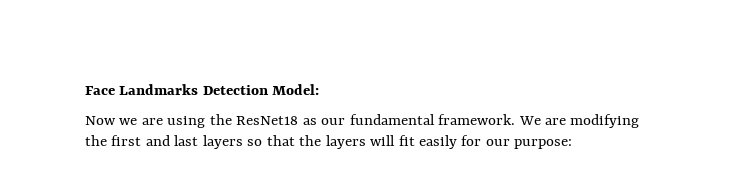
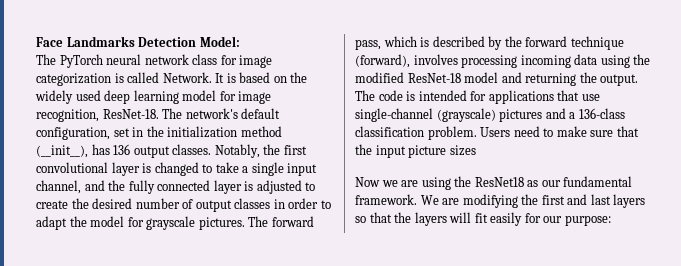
(320, 89) none -> [36,54,273,68] [36,72,308,86] [35,90,272,104] [36,108,281,122] [36,126,282,140] [36,144,307,158] [36,162,318,176] [36,180,316,194] [36,198,331,212] [36,216,314,230] [355,36,624,50] [355,54,651,68] [355,72,639,86] [355,90,600,104] [355,108,625,122] [355,126,639,140] [355,144,476,158] // The PyTorch neural network class for image categorization is called Network. It is based on the widely used deep learning model for image recognition, ResNet-18. The network's default configuration, set in the initialization method (__init__), has 136 output classes. Notably, the first convolutional layer is changed to take a single input channel, and the fully connected layer is adjusted to create the desired number of output classes in order to adapt the model for grayscale pictures. The forward pass, which is described by the forward technique (forward), involves processing incoming data using the modified ResNet-18 model and returning the output. The code is intended for applications that use single-channel (grayscale) pictures and a 136-class classification problem. Users need to make sure that the input picture sizes

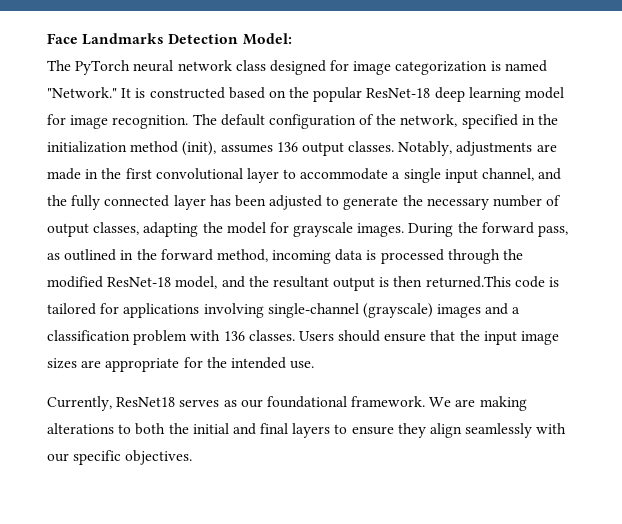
(218, 59) none -> [269,60,326,75] designed
[127,72,212,83] called Network. -> [504,60,547,72] [47,87,117,98] named "Network."
(236, 78) none -> [149,87,225,99] constructed
[35,90,101,104] widely used -> [313,87,431,102] popular ResNet-18
[36,108,281,122] [36,127,130,140] recognition, ResNet-18. The network's default configuration, set -> [112,114,518,129] recognition. The default configuration of the network, specified
[36,144,110,158] (__init__), has -> [182,141,273,156] (init), assumes
[263,144,307,155] [36,162,239,176] the first convolutional layer is changed to take -> [456,141,557,156] [47,168,389,183] adjustments are made in the first convolutional layer to accommodate
[244,180,316,194] [36,198,331,212] [36,216,314,230] [355,36,624,50] [355,54,651,68] [355,72,639,86] [355,90,375,101] is adjusted to create the desired number of output classes in order to adapt the model for grayscale pictures. The forward pass, which is described by the forward technique (forward), involves processing incoming data using the modified ResNet-18 model and returning the output. The -> [209,195,562,210] [47,222,569,237] [47,249,524,264] [47,276,511,291] has been adjusted to generate the necessary number of output classes, adapting the model for grayscale images. During the forward pass, as outlined in the forward method, incoming data is processed through the modified ResNet-18 model, and the resultant output is then returned.This
[418,90,467,101] intended -> [47,303,96,315] tailored
[557,90,600,101] that use -> [203,303,264,318] involving
[499,109,543,122] pictures -> [437,304,482,318] images
[578,108,625,119] [355,126,614,140] 136-class classification problem. Users need to make sure -> [47,330,427,345] classification problem with 136 classes. Users should ensure
[408,145,447,158] picture -> [521,331,560,345] image
[355,176,524,190] // Now we are using the ResNet18 -> [81,357,315,372] [47,396,220,411] are appropriate for the intended use. // Currently, ResNet18 serves
[563,176,633,187] fundamental -> [266,396,347,408] foundational
[462,194,646,208] [355,212,611,226] modifying the first and last layers so that the layers will fit easily for our purpose: -> [479,396,527,411] [47,423,567,438] [47,450,193,465] making alterations to both the initial and final layers to ensure they align seamlessly with our specific objectives.

